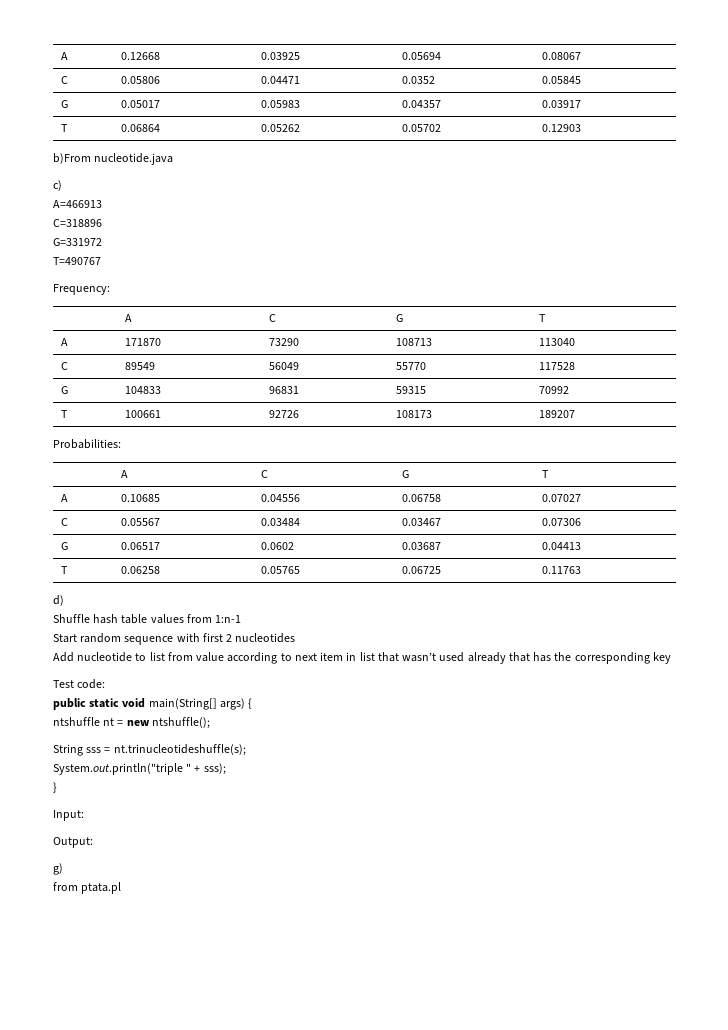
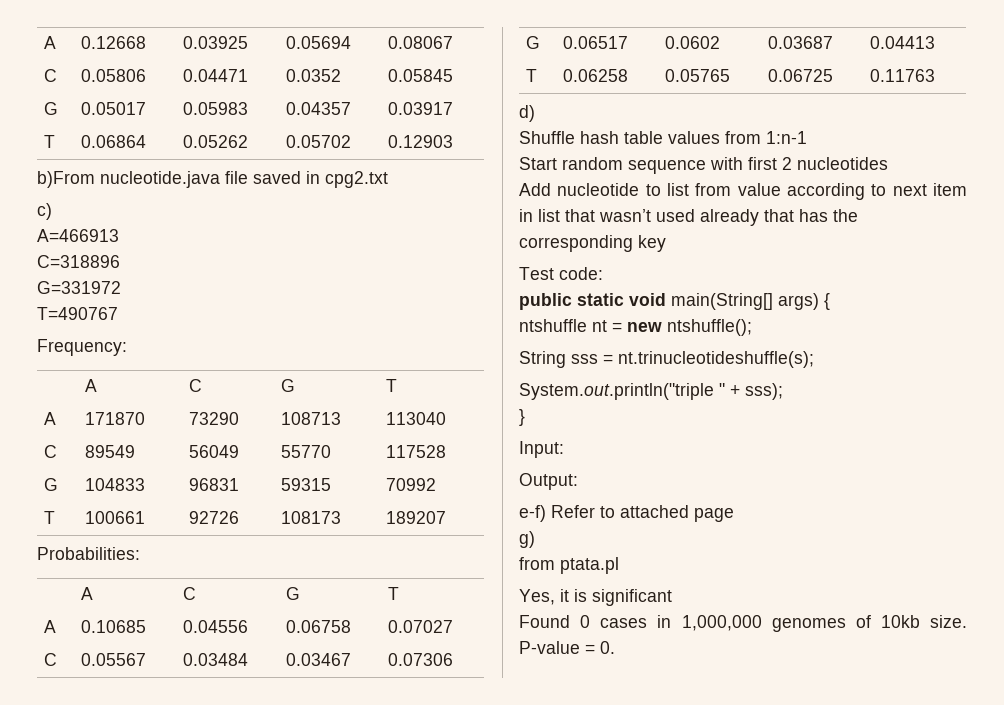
(174, 159) none -> [225,171,388,188] file saved in cpg2.txt
[53,863,63,875] [53,882,122,894] g) // from ptata.pl -> [519,505,734,522] [519,531,535,548] [519,557,619,574] [519,589,672,606] [519,615,967,632] [519,641,615,654] e-f) Refer to attached page // g) // from ptata.pl // Yes, it is significant // Found 0 cases in 1,000,000 genomes of 10kb size. P-value = 0.

